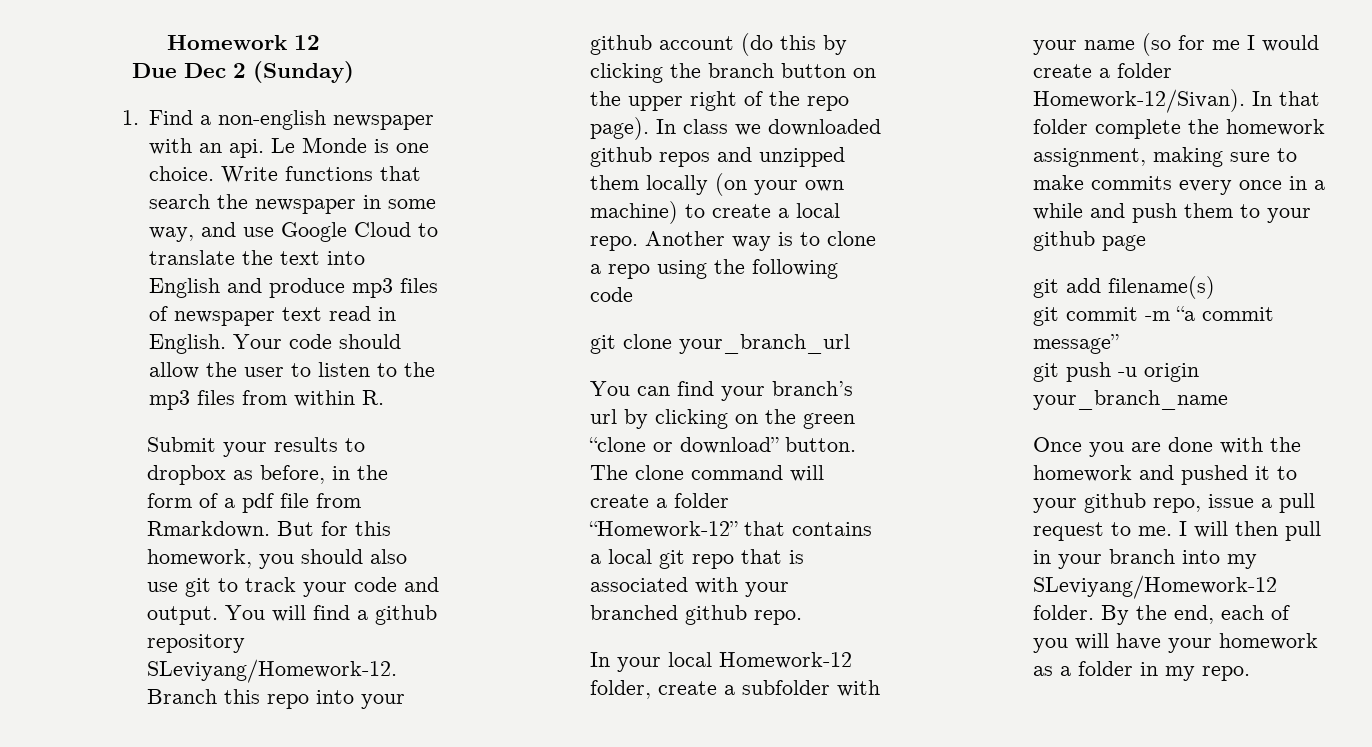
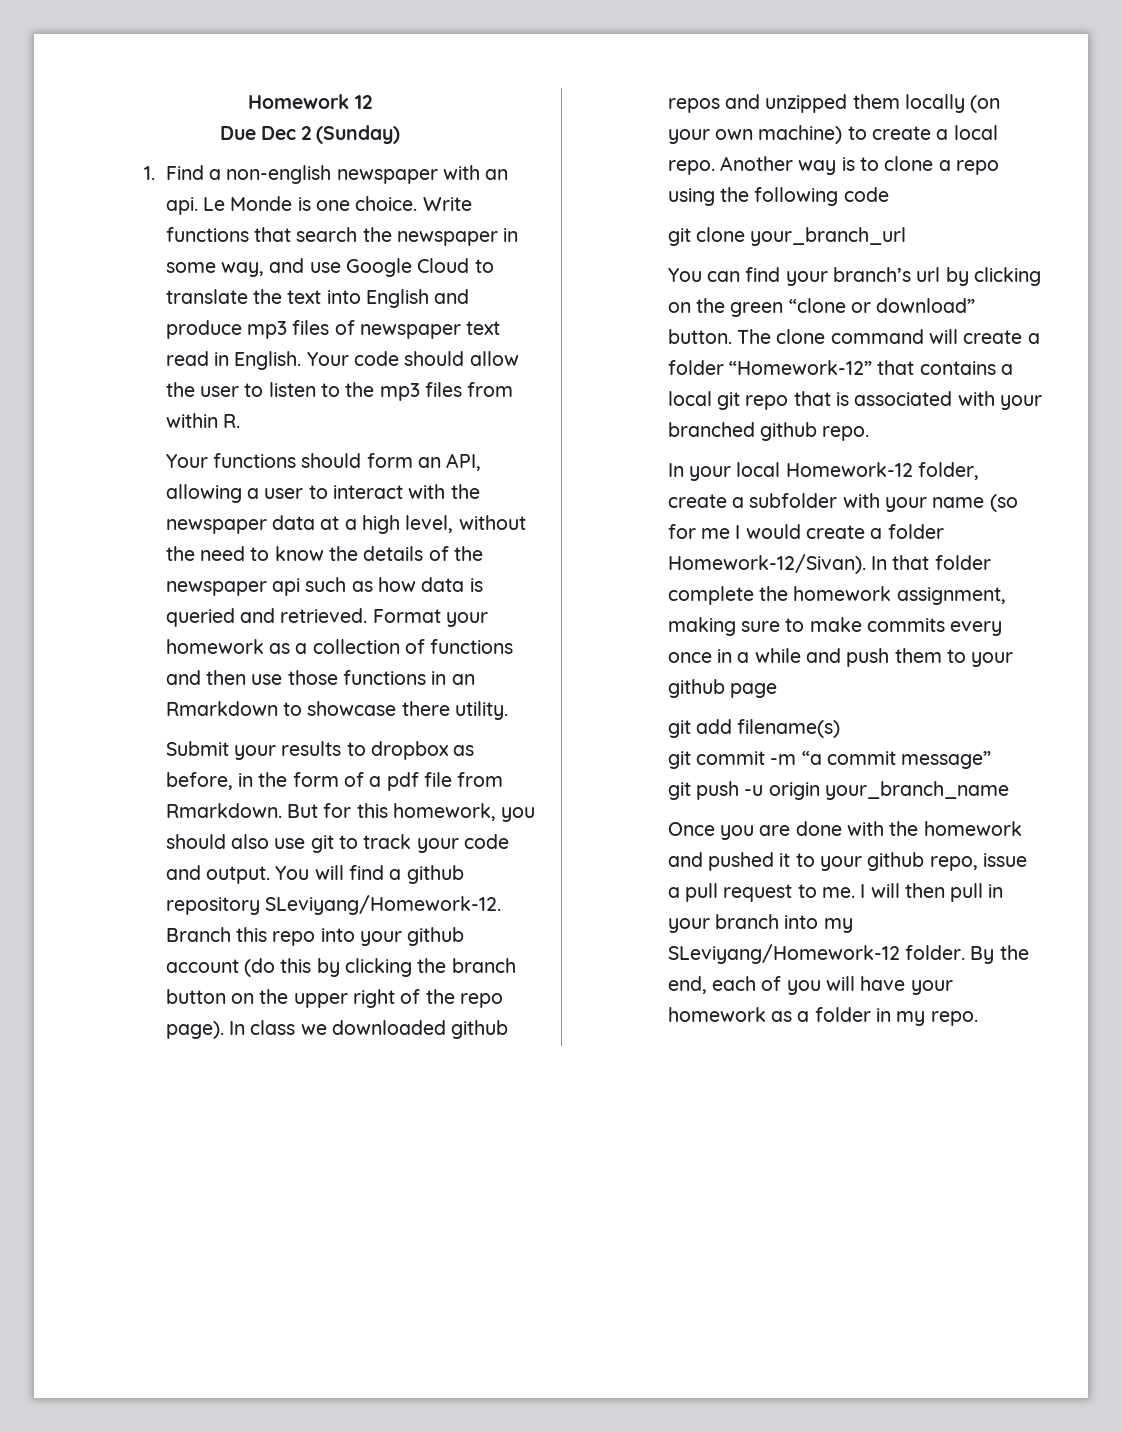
(385, 397) none -> [165,453,482,471] [165,484,480,503] [165,515,526,534] [165,546,483,561] [165,577,483,596] [165,608,488,627] [165,639,514,654] [165,670,475,685] [165,701,508,720] // Your functions should form an API, allowing a user to interact with the newspaper data at a high level, without the need to know the details of the newspaper api such as how data is queried and retrieved. Format your homework as a collection of functions and then use those functions in an Rmarkdown to showcase there utility.

